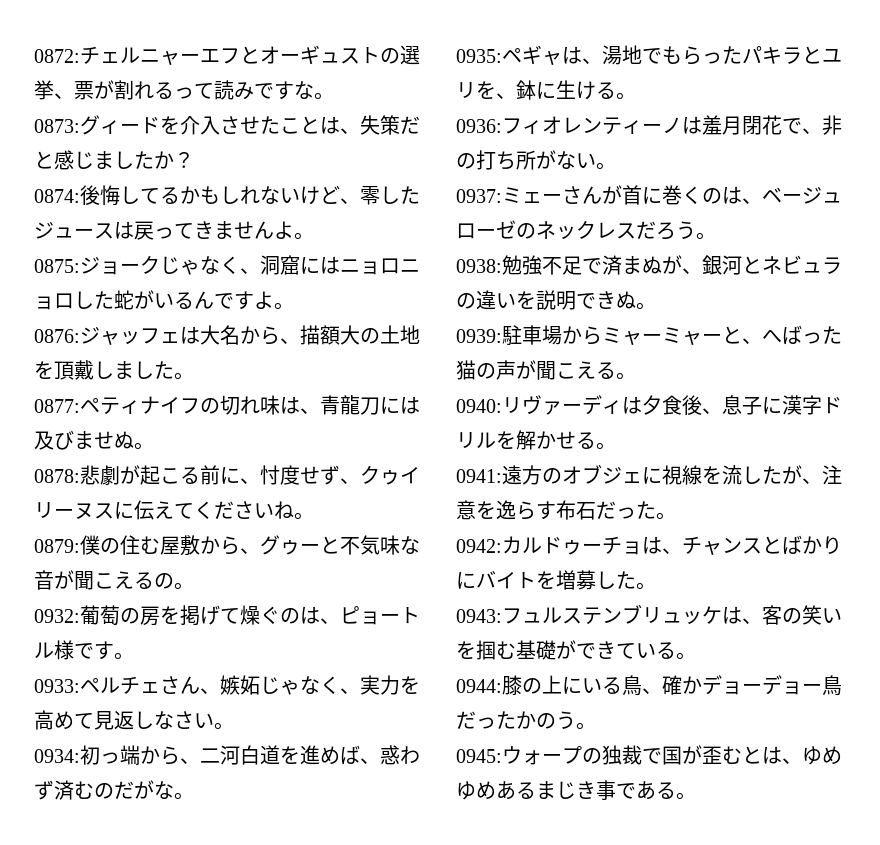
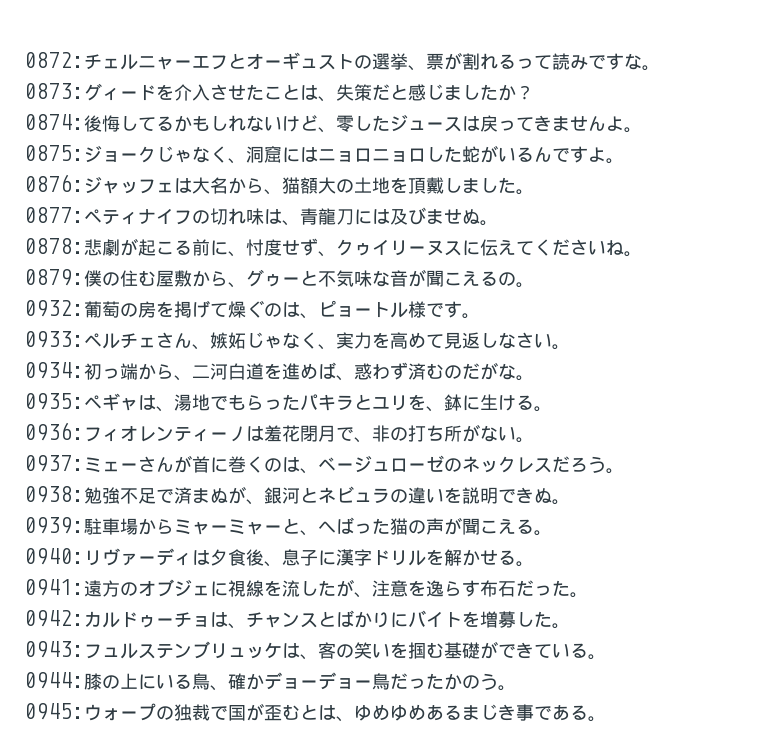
[300,325,320,345] 描 -> [282,177,300,194] 猫
[722,115,782,135] 月閉花 -> [282,425,336,442] 花閉月

